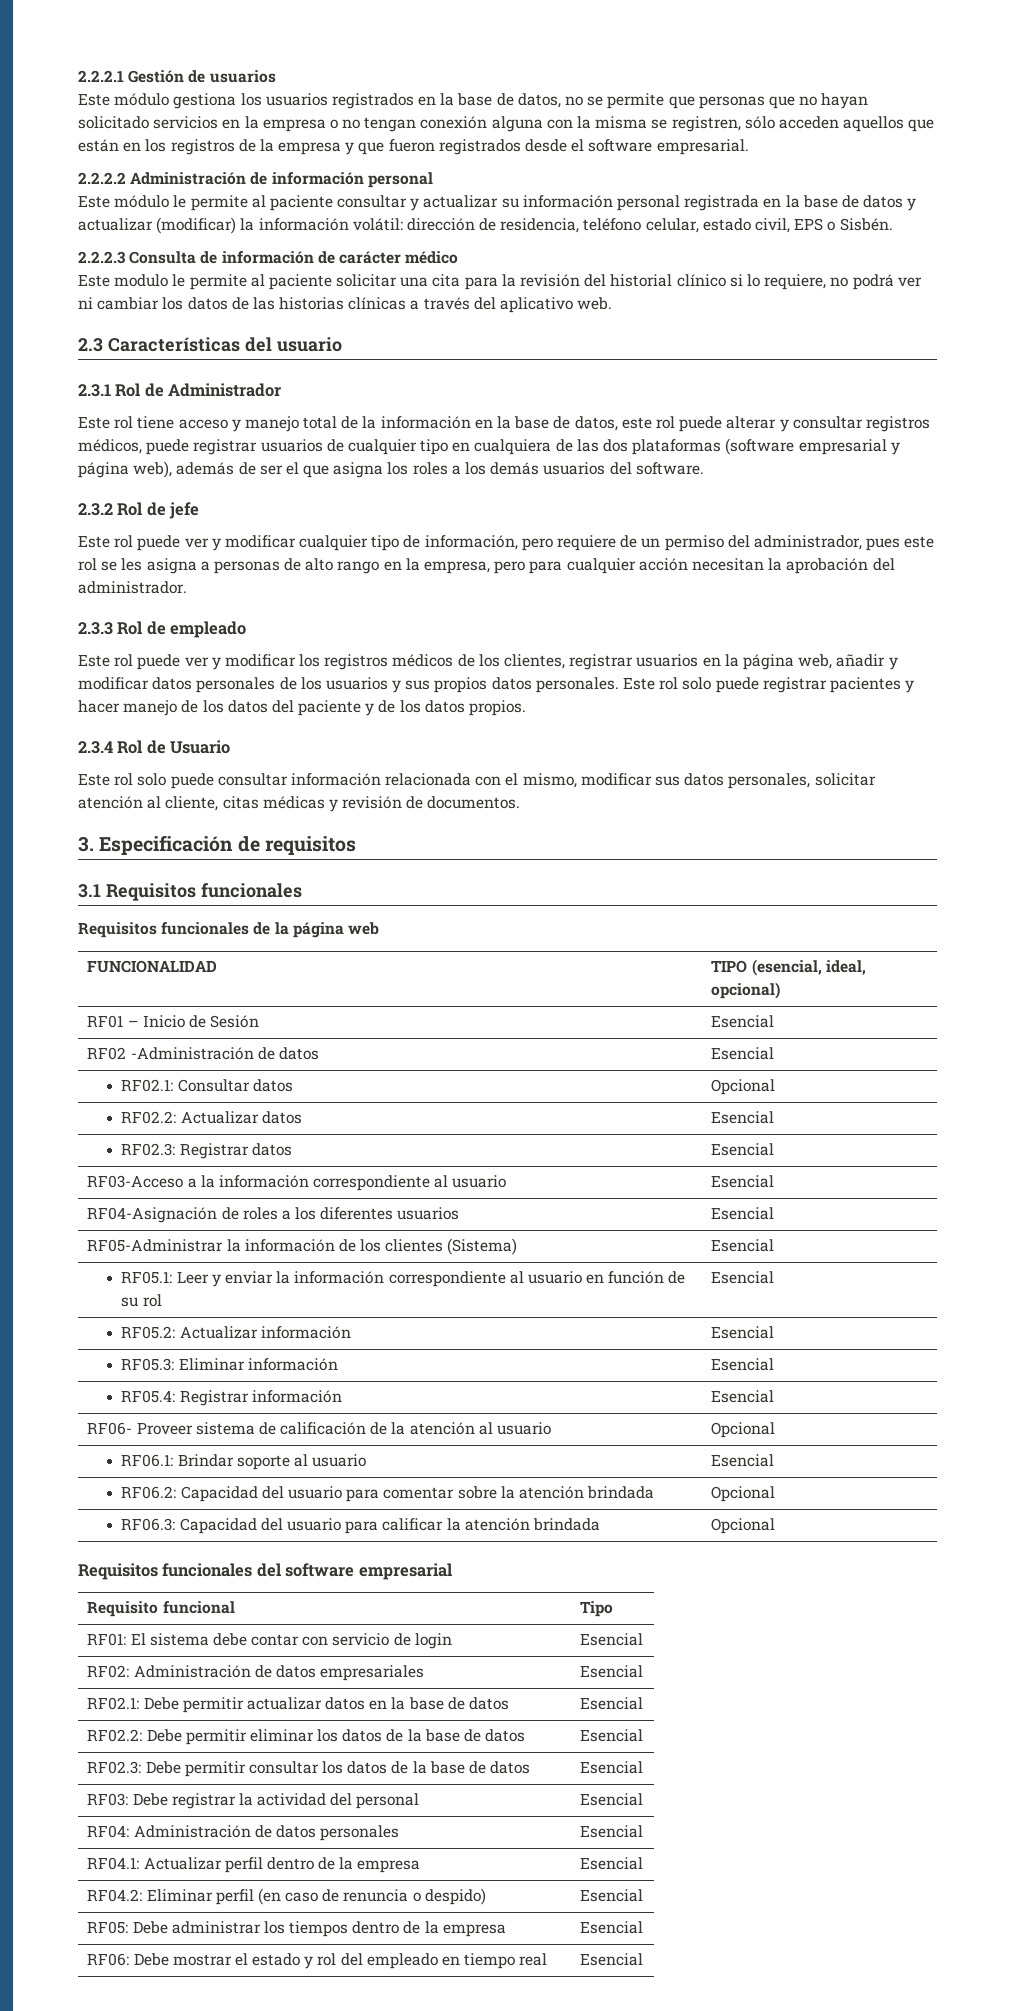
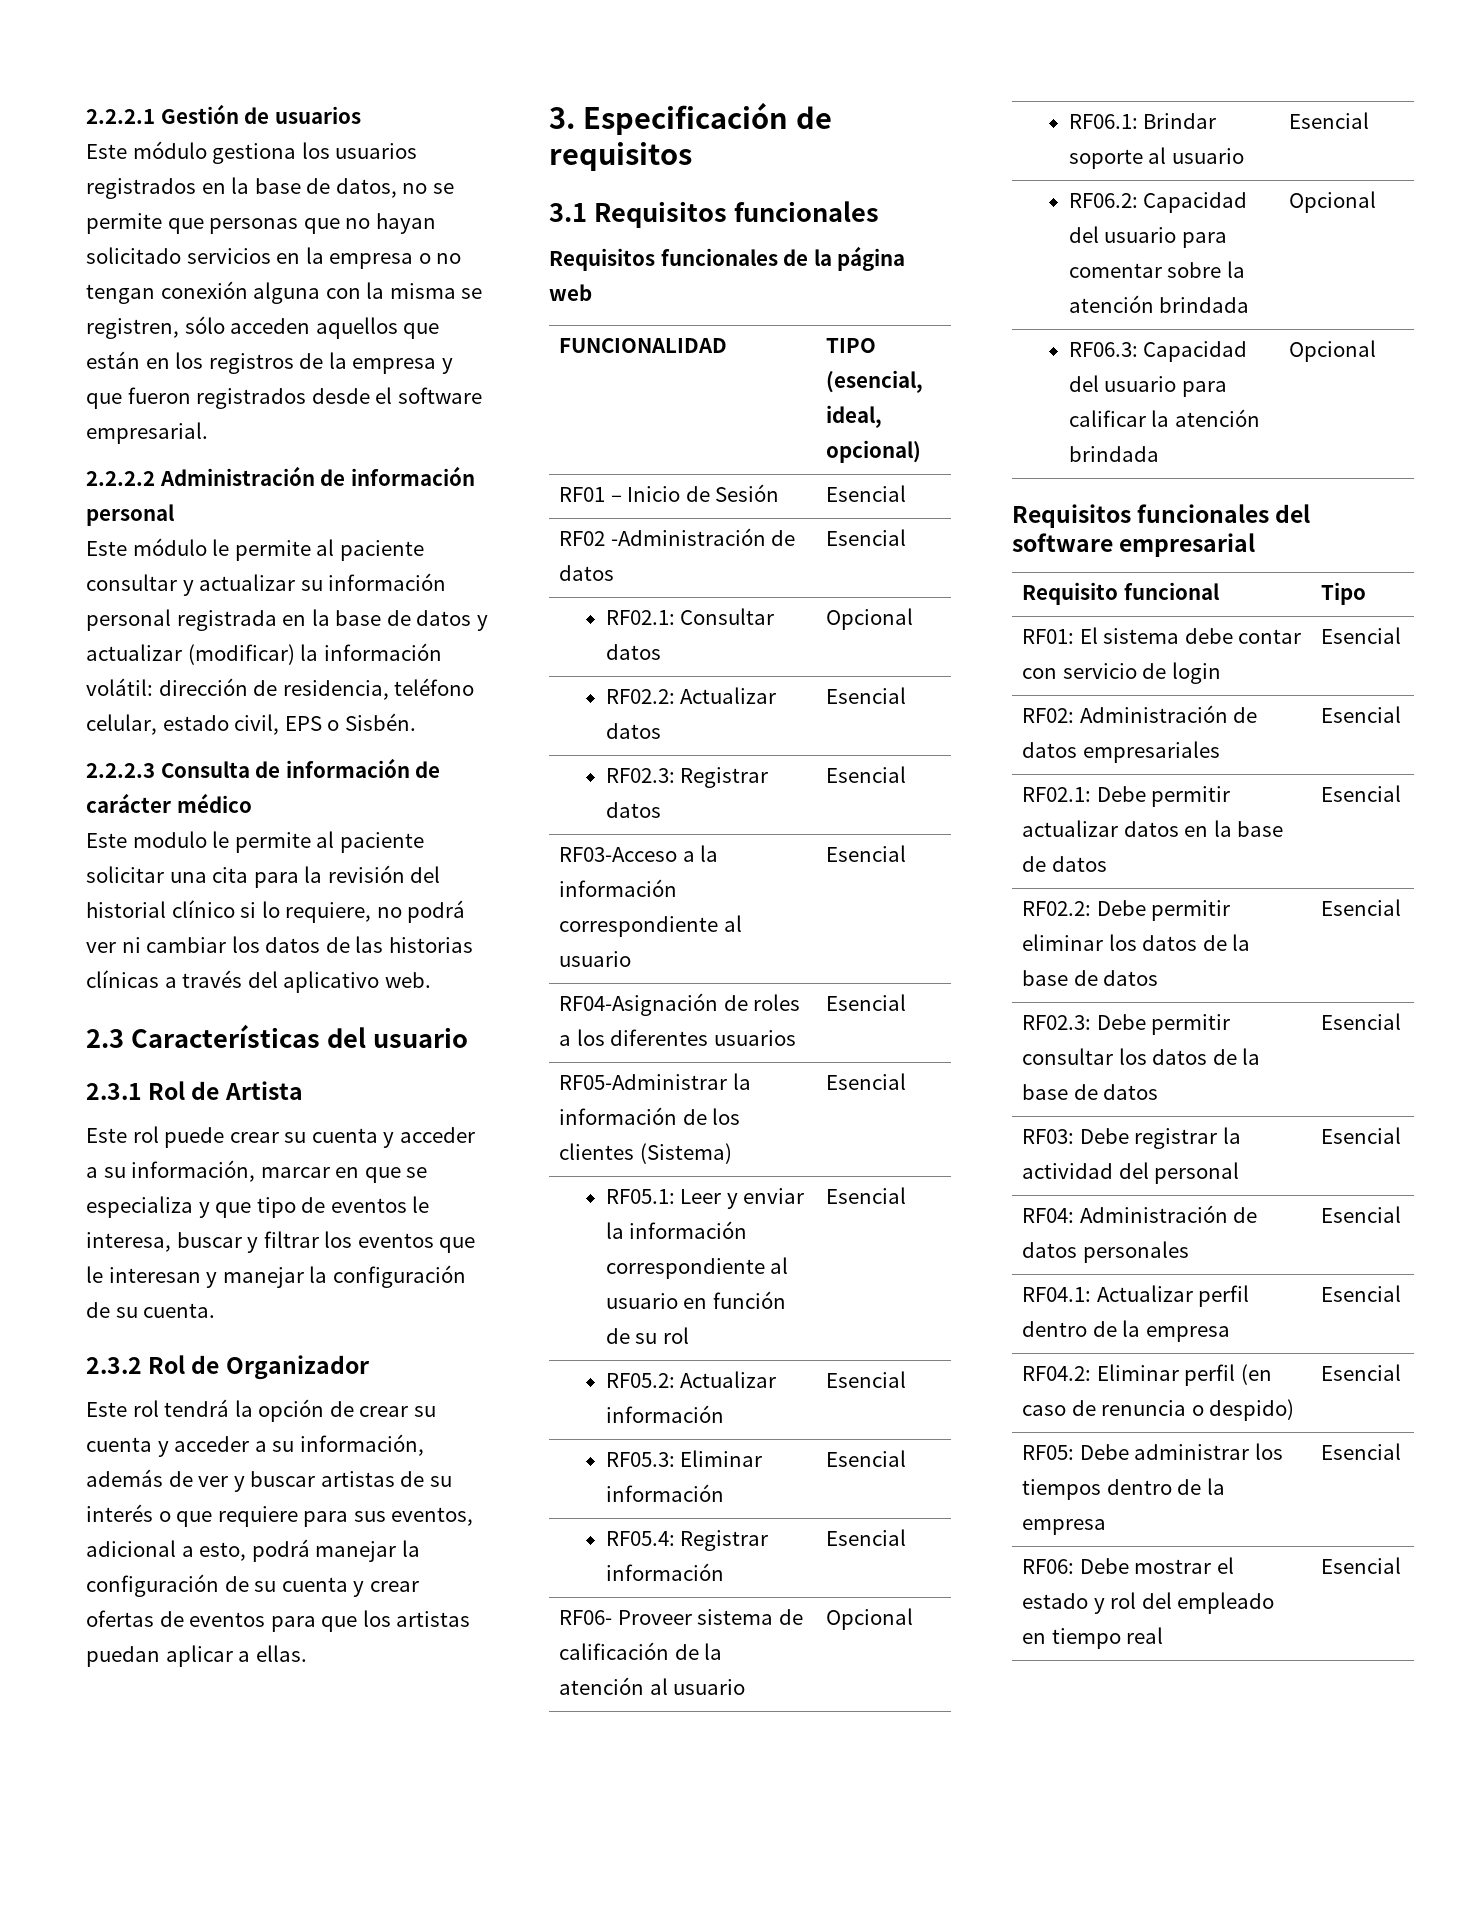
[168,383,282,397] [78,416,930,432] [78,438,900,455] [78,461,704,478] Administrador // Este rol tiene acceso y manejo total de la información en la base de datos, este rol puede alterar y consultar registros médicos, puede registrar usuarios de cualquier tipo en cualquiera de las dos plataformas (software empresarial y página web), además de ser el que asigna los roles a los demás usuarios del software. -> [224,1081,303,1100] [86,1126,475,1148] [86,1160,428,1183] [86,1196,430,1218] [86,1231,476,1253] [86,1265,466,1288] [86,1302,216,1318] Artista // Este rol puede crear su cuenta y acceder a su información, marcar en que se especializa y que tipo de eventos le interesa, buscar y filtrar los eventos que le interesan y manejar la configuración de su cuenta.
[169,502,200,519] [78,535,935,551] [78,558,895,574] [78,581,187,594] [78,621,247,638] [78,654,898,670] [78,677,915,693] [78,700,527,716] [78,740,231,754] [78,773,876,789] [78,796,521,812] jefe // Este rol puede ver y modificar cualquier tipo de información, pero requiere de un permiso del administrador, pues este rol se les asigna a personas de alto rango en la empresa, pero para cualquier acción necesitan la aprobación del administrador. // 2.3.3 Rol de empleado // Este rol puede ver y modificar los registros médicos de los clientes, registrar usuarios en la página web, añadir y modificar datos personales de los usuarios y sus propios datos personales. Este rol solo puede registrar pacientes y hacer manejo de los datos del paciente y de los datos propios. // 2.3.4 Rol de Usuario // Este rol solo puede consultar información relacionada con el mismo, modificar sus datos personales, solicitar atención al cliente, citas médicas y revisión de documentos. -> [225,1355,370,1380] [86,1399,436,1422] [86,1434,424,1457] [86,1469,452,1492] [86,1504,474,1527] [86,1539,420,1562] [86,1574,419,1597] [86,1610,471,1632] [86,1645,307,1667] Organizador // Este rol tendrá la opción de crear su cuenta y acceder a su información, además de ver y buscar artistas de su interés o que requiere para sus eventos, adicional a esto, podrá manejar la configuración de su cuenta y crear ofertas de eventos para que los artistas puedan aplicar a ellas.

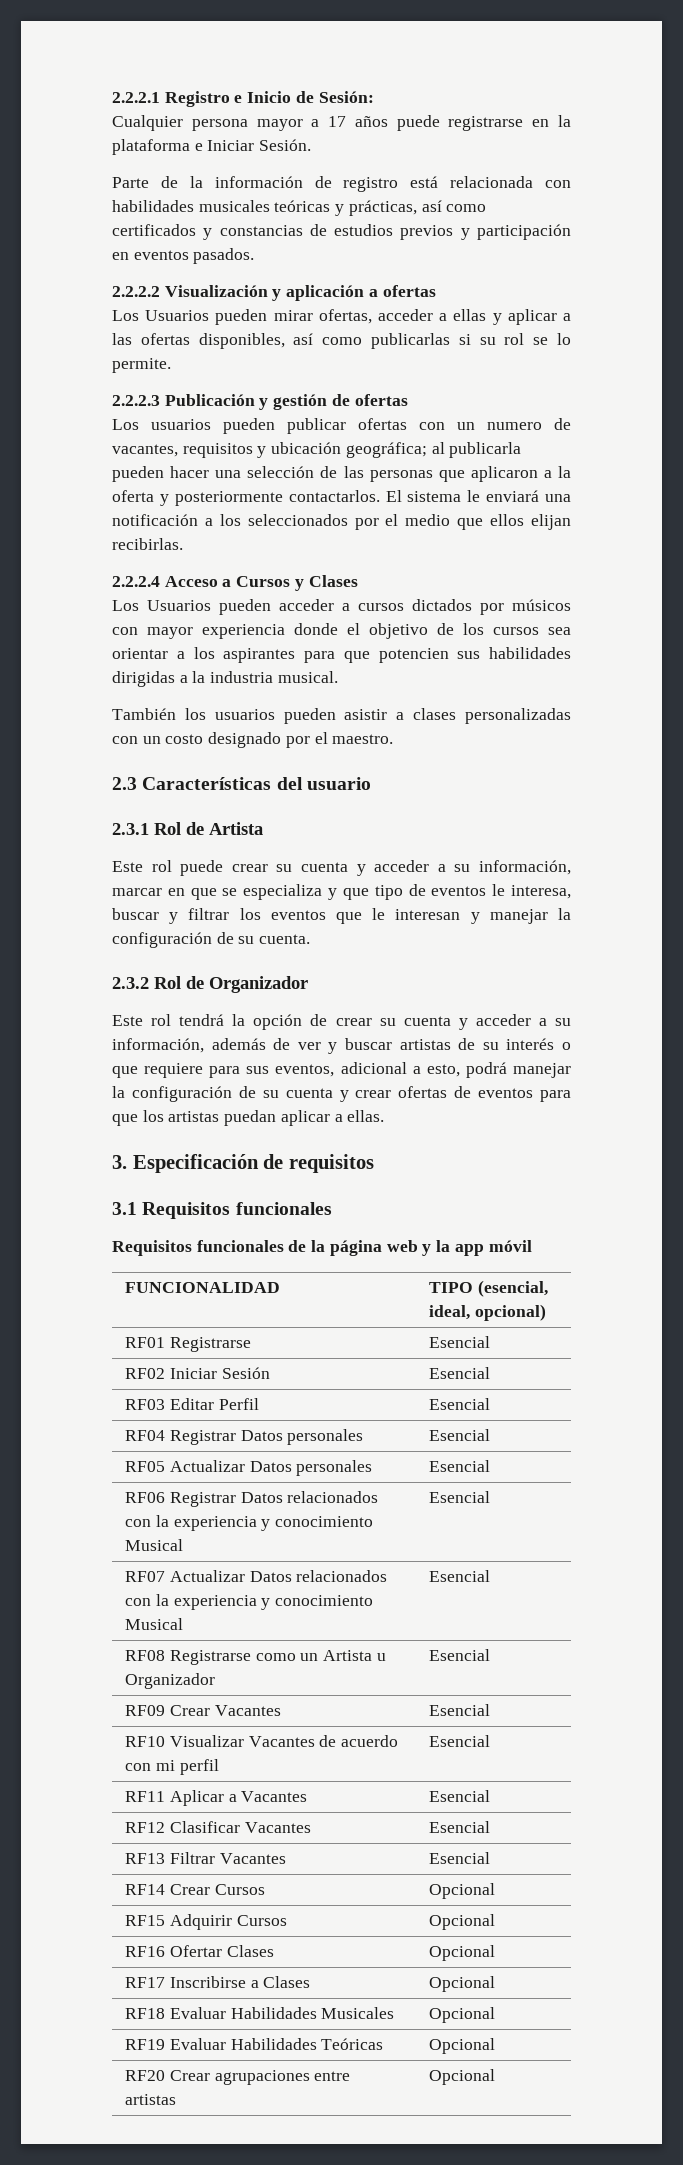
[160,104,361,124] [86,141,418,164] [86,177,454,199] [86,213,436,234] [86,247,462,269] [86,281,483,304] [86,316,440,339] [86,351,453,374] [86,387,482,409] [86,422,208,444] [86,466,475,486] [86,504,174,526] [86,538,424,561] [86,573,447,596] [86,609,488,631] [86,643,442,665] [86,678,475,700] [86,713,416,735] [86,758,441,778] [86,793,252,813] [86,831,424,853] [86,865,441,888] [86,900,466,923] [86,936,473,953] [86,970,431,993] Gestión de usuarios // Este módulo gestiona los usuarios registrados en la base de datos, no se permite que personas que no hayan solicitado servicios en la empresa o no tengan conexión alguna con la misma se registren, sólo acceden aquellos que están en los registros de la empresa y que fueron registrados desde el software empresarial. // 2.2.2.2 Administración de información personal // Este módulo le permite al paciente consultar y actualizar su información personal registrada en la base de datos y actualizar (modificar) la información volátil: dirección de residencia, teléfono celular, estado civil, EPS o Sisbén. // 2.2.2.3 Consulta de información de carácter médico // Este modulo le permite al paciente solicitar una cita para la revisión del historial clínico si lo requiere, no podrá ver ni cambiar los datos de las historias clínicas a través del aplicativo web. -> [164,91,374,107] [112,115,571,131] [112,139,312,155] [112,176,571,192] [112,200,487,216] [112,224,571,240] [112,248,255,264] [112,285,436,301] [112,309,571,325] [112,333,571,349] [112,358,171,373] [112,394,408,410] [112,418,571,434] [112,442,522,458] [112,466,571,482] [112,490,571,506] [112,514,572,530] [112,538,183,550] [112,575,358,591] [112,599,571,615] [112,623,571,639] [112,647,571,663] [112,671,338,687] [112,708,571,724] [112,732,394,748] Registro e Inicio de Sesión: // Cualquier persona mayor a 17 años puede registrarse en la plataforma e Iniciar Sesión. // Parte de la información de registro está relacionada con habilidades musicales teóricas y prácticas, así como certificados y constancias de estudios previos y participación en eventos pasados. // 2.2.2.2 Visualización y aplicación a ofertas // Los Usuarios pueden mirar ofertas, acceder a ellas y aplicar a las ofertas disponibles, así como publicarlas si su rol se lo permite. // 2.2.2.3 Publicación y gestión de ofertas // Los usuarios pueden publicar ofertas con un numero de vacantes, requisitos y ubicación geográfica; al publicarla pueden hacer una selección de las personas que aplicaron a la oferta y posteriormente contactarlos. El sistema le enviará una notificación a los seleccionados por el medio que ellos elijan recibirlas. // 2.2.2.4 Acceso a Cursos y Clases // Los Usuarios pueden acceder a cursos dictados por músicos con mayor experiencia donde el objetivo de los cursos sea orientar a los aspirantes para que potencien sus habilidades dirigidas a la industria musical. // También los usuarios pueden asistir a clases personalizadas con un costo designado por el maestro.
(592, 292) none -> [422,1240,532,1256] y la app móvil
[610,484,780,502] [826,485,907,502] [559,528,796,546] [559,565,615,581] [826,529,907,546] [605,608,775,625] [605,644,661,660] [826,608,914,630] [605,687,777,704] [605,723,661,739] [826,687,907,704] [605,767,769,788] [605,802,661,818] [826,766,907,783] [559,845,719,862] [559,879,678,897] [559,915,742,937] [559,951,632,967] [826,845,907,862] [559,993,801,1016] [559,1029,796,1046] [826,994,907,1011] [559,1073,751,1090] [559,1107,741,1125] [559,1143,732,1164] [826,1073,907,1090] [605,1188,805,1209] [605,1221,748,1239] [605,1257,789,1279] [605,1291,786,1309] [605,1327,689,1344] [826,1187,907,1204] [605,1371,777,1388] [605,1405,724,1423] [826,1371,907,1388] [605,1450,763,1467] [605,1484,724,1502] [826,1450,907,1467] [605,1530,769,1551] [605,1563,724,1581] [826,1529,907,1546] [559,1609,803,1625] [559,1642,723,1660] [559,1677,746,1695] [826,1608,914,1630] [1068,113,1217,129] [1068,147,1244,169] [1289,112,1370,129] [1068,192,1248,213] [1068,226,1227,248] [1068,261,1245,278] [1068,295,1250,313] [1289,191,1377,213] [1068,341,1248,362] [1068,375,1227,397] [1068,409,1260,427] [1068,446,1159,462] [1289,340,1377,362] [1012,504,1311,528] [1012,533,1256,557] [1022,582,1219,605] [1321,582,1367,605] [1022,627,1302,644] [1022,662,1221,684] [1321,627,1402,644] [1022,705,1258,723] [1022,741,1220,763] [1321,706,1402,723] [1022,786,1231,807] [1022,820,1284,837] [1022,856,1107,872] [1321,785,1402,802] [1022,900,1231,921] [1022,934,1251,951] [1022,970,1159,986] [1321,899,1402,916] [1022,1014,1231,1035] [1022,1048,1261,1065] [1022,1084,1159,1100] [1321,1013,1402,1030] [1022,1127,1241,1149] [1022,1162,1240,1184] [1321,1127,1402,1144] [1022,1205,1258,1223] [1022,1241,1189,1263] [1321,1206,1402,1223] [1022,1285,1250,1307] [1022,1320,1230,1342] [1321,1285,1402,1302] [1022,1364,1272,1386] [1022,1399,1295,1421] [1321,1364,1402,1381] [1022,1443,1283,1460] [1022,1478,1225,1500] [1022,1519,1107,1535] [1321,1443,1402,1460] [1022,1557,1234,1574] [1022,1592,1275,1614] [1022,1627,1164,1649] [1321,1557,1402,1574] – Inicio de Sesión | Esencial // RF02 -Administración de datos | Esencial // RF02.1: Consultar datos | Opcional // RF02.2: Actualizar datos | Esencial // RF02.3: Registrar datos | Esencial // RF03-Acceso a la información correspondiente al usuario | Esencial // RF04-Asignación de roles a los diferentes usuarios | Esencial // RF05-Administrar la información de los clientes (Sistema) | Esencial // RF05.1: Leer y enviar la información correspondiente al usuario en función de su rol | Esencial // RF05.2: Actualizar información | Esencial // RF05.3: Eliminar información | Esencial // RF05.4: Registrar información | Esencial // RF06- Proveer sistema de calificación de la atención al usuario | Opcional // RF06.1: Brindar soporte al usuario | Esencial // RF06.2: Capacidad del usuario para comentar sobre la atención brindada | Opcional // RF06.3: Capacidad del usuario para calificar la atención brindada | Opcional // Requisitos funcionales del software empresarial // Requisito funcional | Tipo // RF01: El sistema debe contar con servicio de login | Esencial // RF02: Administración de datos empresariales | Esencial // RF02.1: Debe permitir actualizar datos en la base de datos | Esencial // RF02.2: Debe permitir eliminar los datos de la base de datos | Esencial // RF02.3: Debe permitir consultar los datos de la base de datos | Esencial // RF03: Debe registrar la actividad del personal | Esencial // RF04: Administración de datos personales | Esencial // RF04.1: Actualizar perfil dentro de la empresa | Esencial // RF04.2: Eliminar perfil (en caso de renuncia o despido) | Esencial // RF05: Debe administrar los tiempos dentro de la empresa | Esencial // RF06: Debe mostrar el estado y rol del empleado en tiempo real | Esencial -> [169,1337,251,1352] [429,1336,491,1348] [125,1367,270,1379] [429,1367,491,1379] [125,1398,259,1410] [429,1398,491,1410] [125,1429,364,1445] [429,1429,491,1441] [125,1460,373,1476] [429,1460,491,1472] [125,1491,379,1507] [125,1515,373,1531] [125,1539,184,1551] [429,1491,491,1503] [125,1570,388,1582] [125,1594,373,1610] [125,1618,184,1630] [429,1570,491,1582] [125,1650,386,1665] [125,1673,216,1689] [429,1649,491,1661] [125,1705,281,1716] [429,1704,491,1716] [125,1735,398,1747] [125,1759,219,1775] [429,1735,491,1747] [125,1790,308,1806] [429,1790,491,1802] [125,1821,311,1833] [429,1821,491,1833] [125,1852,286,1864] [429,1852,491,1864] [125,1884,265,1895] [429,1883,496,1899] [125,1914,287,1930] [429,1914,496,1930] [125,1945,274,1957] [429,1945,496,1961] [125,1976,311,1988] [429,1976,496,1992] [125,2007,395,2019] [429,2007,496,2023] [125,2038,384,2050] [429,2038,496,2054] [125,2070,351,2085] [125,2094,177,2105] [429,2069,496,2085] Registrarse | Esencial // RF02 Iniciar Sesión | Esencial // RF03 Editar Perfil | Esencial // RF04 Registrar Datos personales | Esencial // RF05 Actualizar Datos personales | Esencial // RF06 Registrar Datos relacionados con la experiencia y conocimiento Musical | Esencial // RF07 Actualizar Datos relacionados con la experiencia y conocimiento Musical | Esencial // RF08 Registrarse como un Artista u Organizador | Esencial // RF09 Crear Vacantes | Esencial // RF10 Visualizar Vacantes de acuerdo con mi perfil | Esencial // RF11 Aplicar a Vacantes | Esencial // RF12 Clasificar Vacantes | Esencial // RF13 Filtrar Vacantes | Esencial // RF14 Crear Cursos | Opcional // RF15 Adquirir Cursos | Opcional // RF16 Ofertar Clases | Opcional // RF17 Inscribirse a Clases | Opcional // RF18 Evaluar Habilidades Musicales | Opcional // RF19 Evaluar Habilidades Teóricas | Opcional // RF20 Crear agrupaciones entre artistas | Opcional

